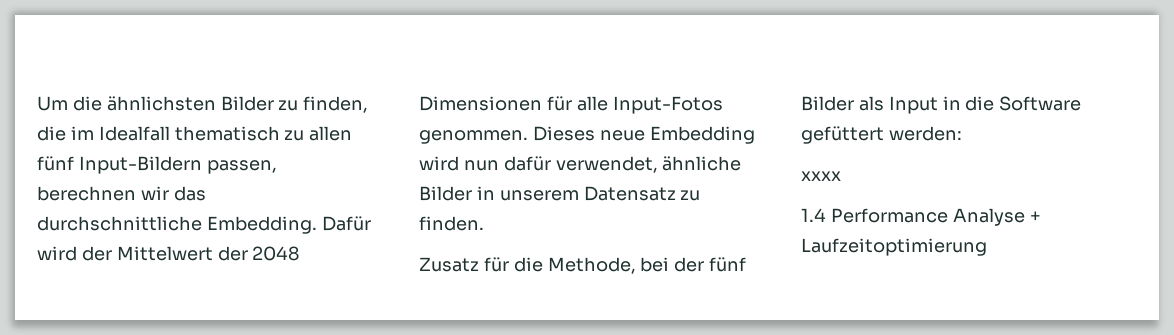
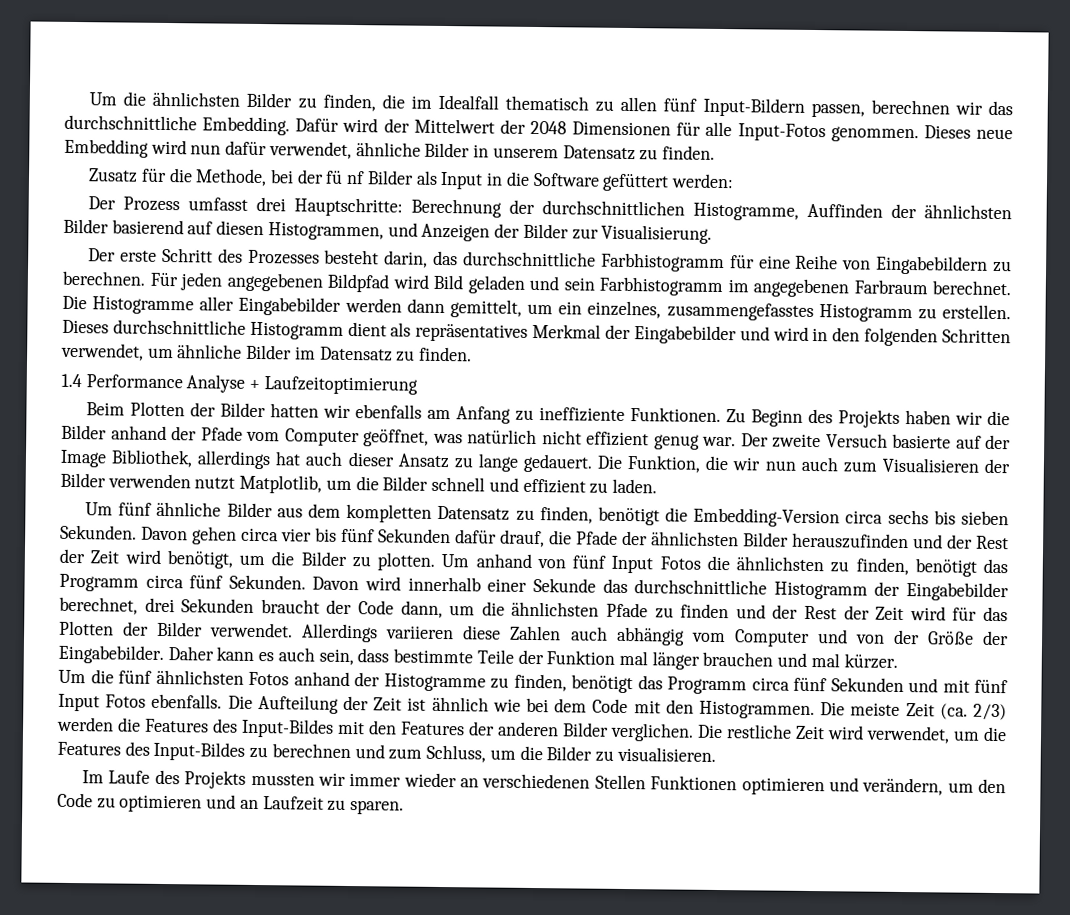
[709,257,747,272] fünf -> [325,170,366,185] fü nf
[801,171,841,181] xxxx -> [88,196,1012,221] [63,218,713,244] [88,247,1013,275] [62,270,1011,298] [62,295,1011,323] [62,319,1012,347] [61,342,473,362] Der Prozess umfasst drei Hauptschritte: Berechnung der durchschnittlichen Histogramme, Auffinden der ähnlichsten Bilder basierend auf diesen Histogrammen, und Anzeigen der Bilder zur Visualisierung. // Der erste Schritt des Prozesses besteht darin, das durchschnittliche Farbhistogramm für eine Reihe von Eingabebildern zu berechnen. Für jeden angegebenen Bildpfad wird Bild geladen und sein Farbhistogramm im angegebenen Farbraum berechnet. Die Histogramme aller Eingabebilder werden dann gemittelt, um ein einzelnes, zusammengefasstes Histogramm zu erstellen. Dieses durchschnittliche Histogramm dient als repräsentatives Merkmal der Eingabebilder und wird in den folgenden Schritten verwendet, um ähnliche Bilder im Datensatz zu finden.
(987, 247) none -> [86,401,1011,428] [61,424,1011,450] [60,449,1011,474] [60,472,657,494] [85,501,1009,528] [60,524,1009,550] [59,548,1008,577] [59,573,1010,602] [59,596,1009,622] [59,620,1009,647] [58,644,898,670] [58,669,1008,695] [58,693,1008,721] [57,716,1007,744] [57,741,716,763] [82,769,1006,796] [57,792,405,815] // Beim Plotten der Bilder hatten wir ebenfalls am Anfang zu ineffiziente Funktionen. Zu Beginn des Projekts haben wir die Bilder anhand der Pfade vom Computer geöffnet, was natürlich nicht effizient genug war. Der zweite Versuch basierte auf der Image Bibliothek, allerdings hat auch dieser Ansatz zu lange gedauert. Die Funktion, die wir nun auch zum Visualisieren der Bilder verwenden nutzt Matplotlib, um die Bilder schnell und effizient zu laden. // Um fünf ähnliche Bilder aus dem kompletten Datensatz zu finden, benötigt die Embedding-Version circa sechs bis sieben Sekunden. Davon gehen circa vier bis fünf Sekunden dafür drauf, die Pfade der ähnlichsten Bilder herauszufinden und der Rest der Zeit wird benötigt, um die Bilder zu plotten. Um anhand von fünf Input Fotos die ähnlichsten zu finden, benötigt das Programm circa fünf Sekunden. Davon wird innerhalb einer Sekunde das durchschnittliche Histogramm der Eingabebilder berechnet, drei Sekunden braucht der Code dann, um die ähnlichsten Pfade zu finden und der Rest der Zeit wird für das Plotten der Bilder verwendet. Allerdings variieren diese Zahlen auch abhängig vom Computer und von der Größe der Eingabebilder. Daher kann es auch sein, dass bestimmte Teile der Funktion mal länger brauchen und mal kürzer. // Um die fünf ähnlichsten Fotos anhand der Histogramme zu finden, benötigt das Programm circa fünf Sekunden und mit fünf Input Fotos ebenfalls. Die Aufteilung der Zeit ist ähnlich wie bei dem Code mit den Histogrammen. Die meiste Zeit (ca. 2/3) werden die Features des Input-Bildes mit den Features der anderen Bilder verglichen. Die restliche Zeit wird verwendet, um die Features des Input-Bildes zu berechnen und zum Schluss, um die Bilder zu visualisieren. // Im Laufe des Projekts mussten wir immer wieder an verschiedenen Stellen Funktionen optimieren und verändern, um den Code zu optimieren und an Laufzeit zu sparen.

